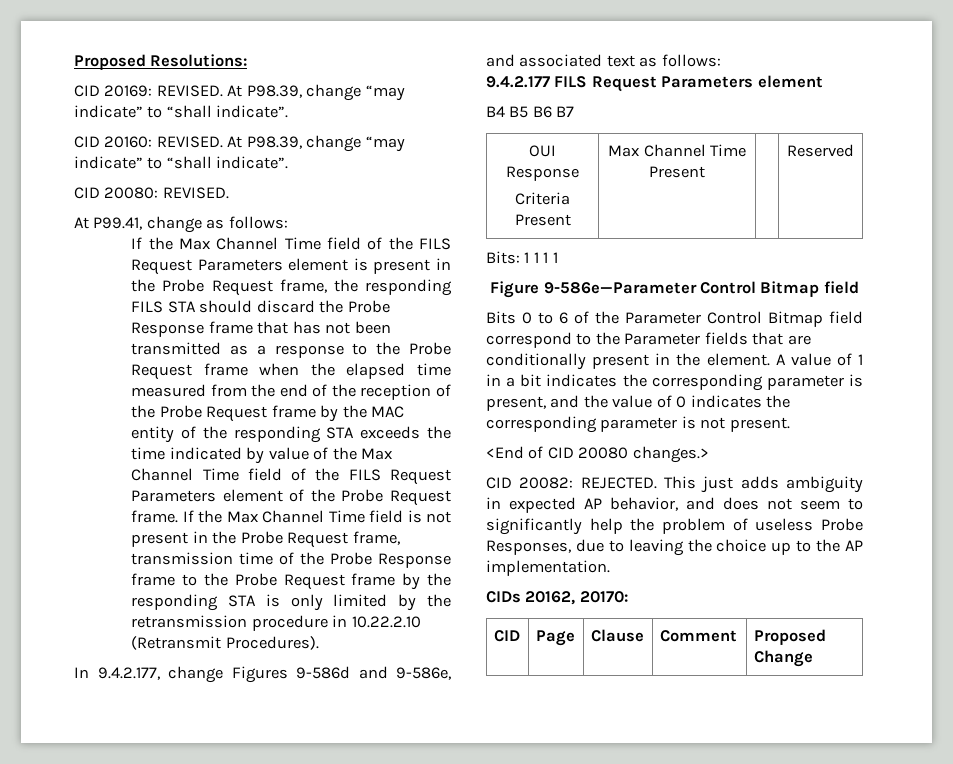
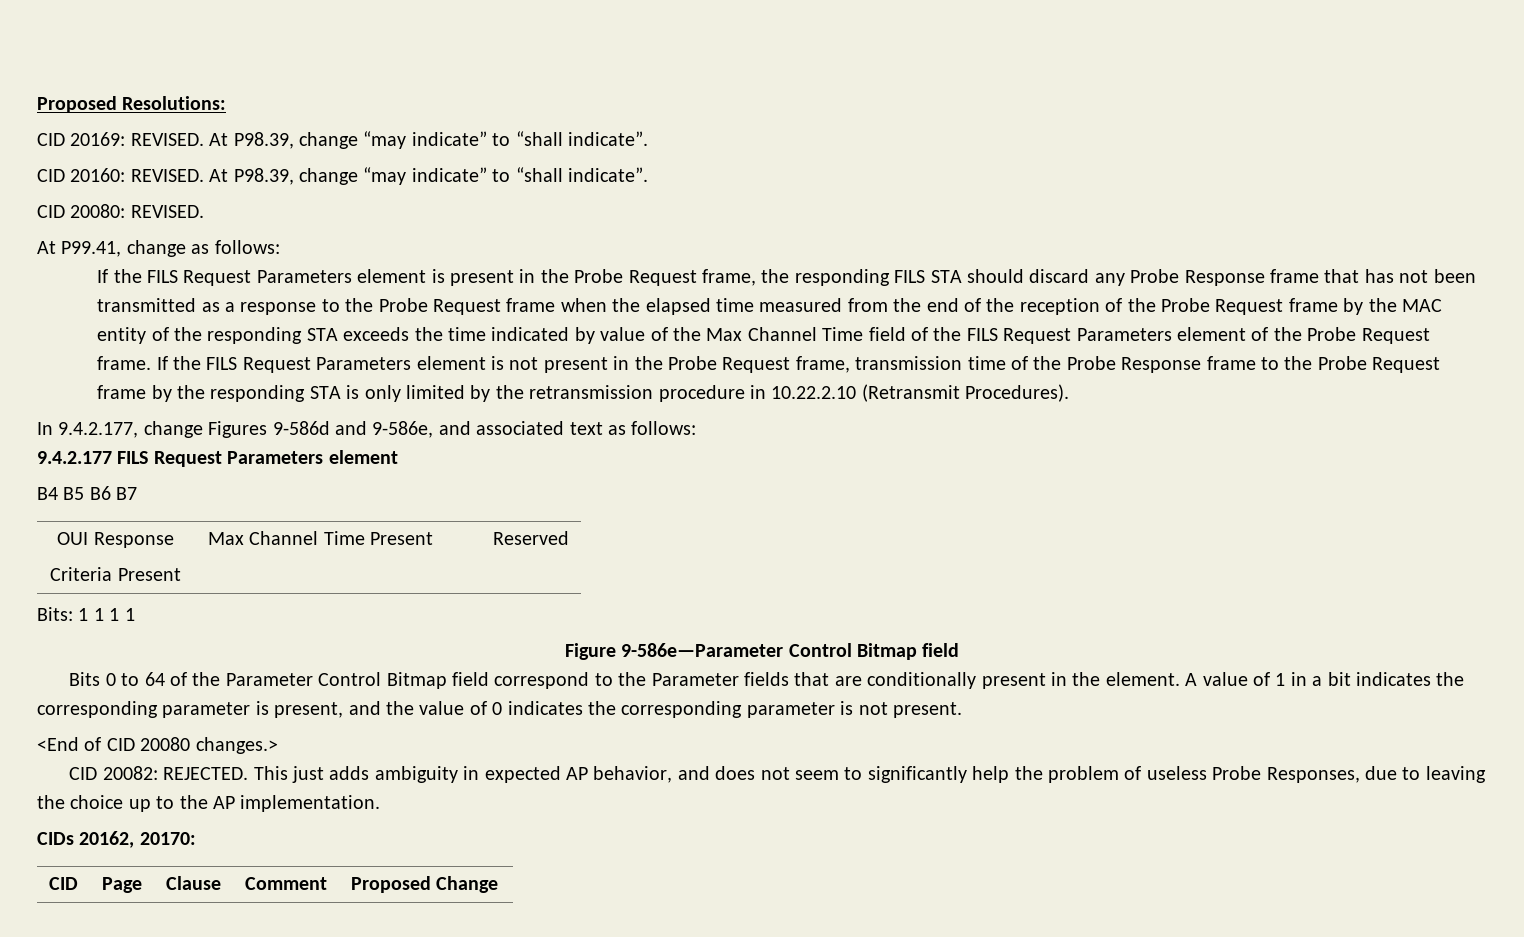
[178,237,413,250] Max Channel Time field of the -> (142, 276) none
[319,300,344,313] the -> [1094,273,1125,286] any
[226,510,404,523] Max Channel Time field -> [206,356,486,373] FILS Request Parameters element
[559,312,568,324] 6 -> [144,672,165,686] 64

